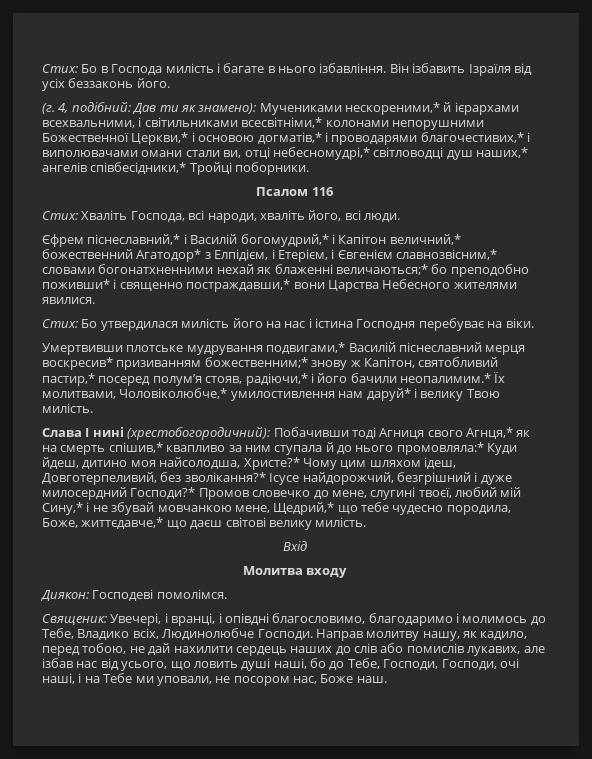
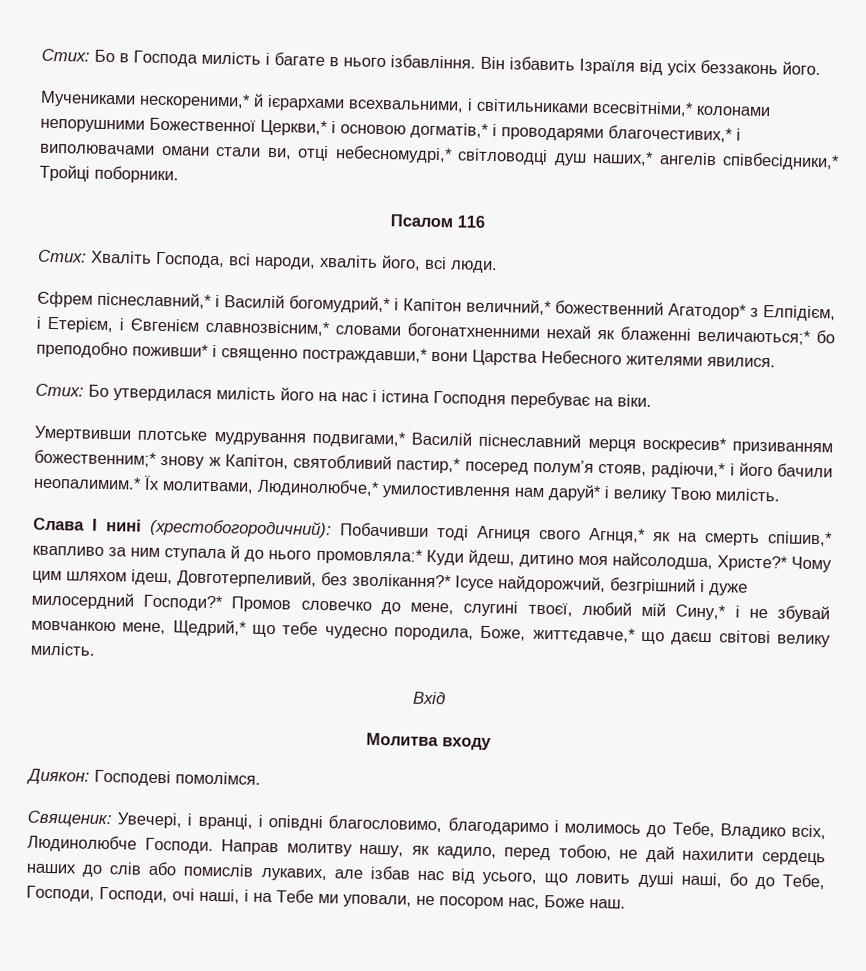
[42,102,257,114] (г. 4, подібний: Дав ти як знамено): -> (821, 68) none
[119,388,228,399] Чоловіколюбче,* -> [257,478,380,498] Людинолюбче,*

